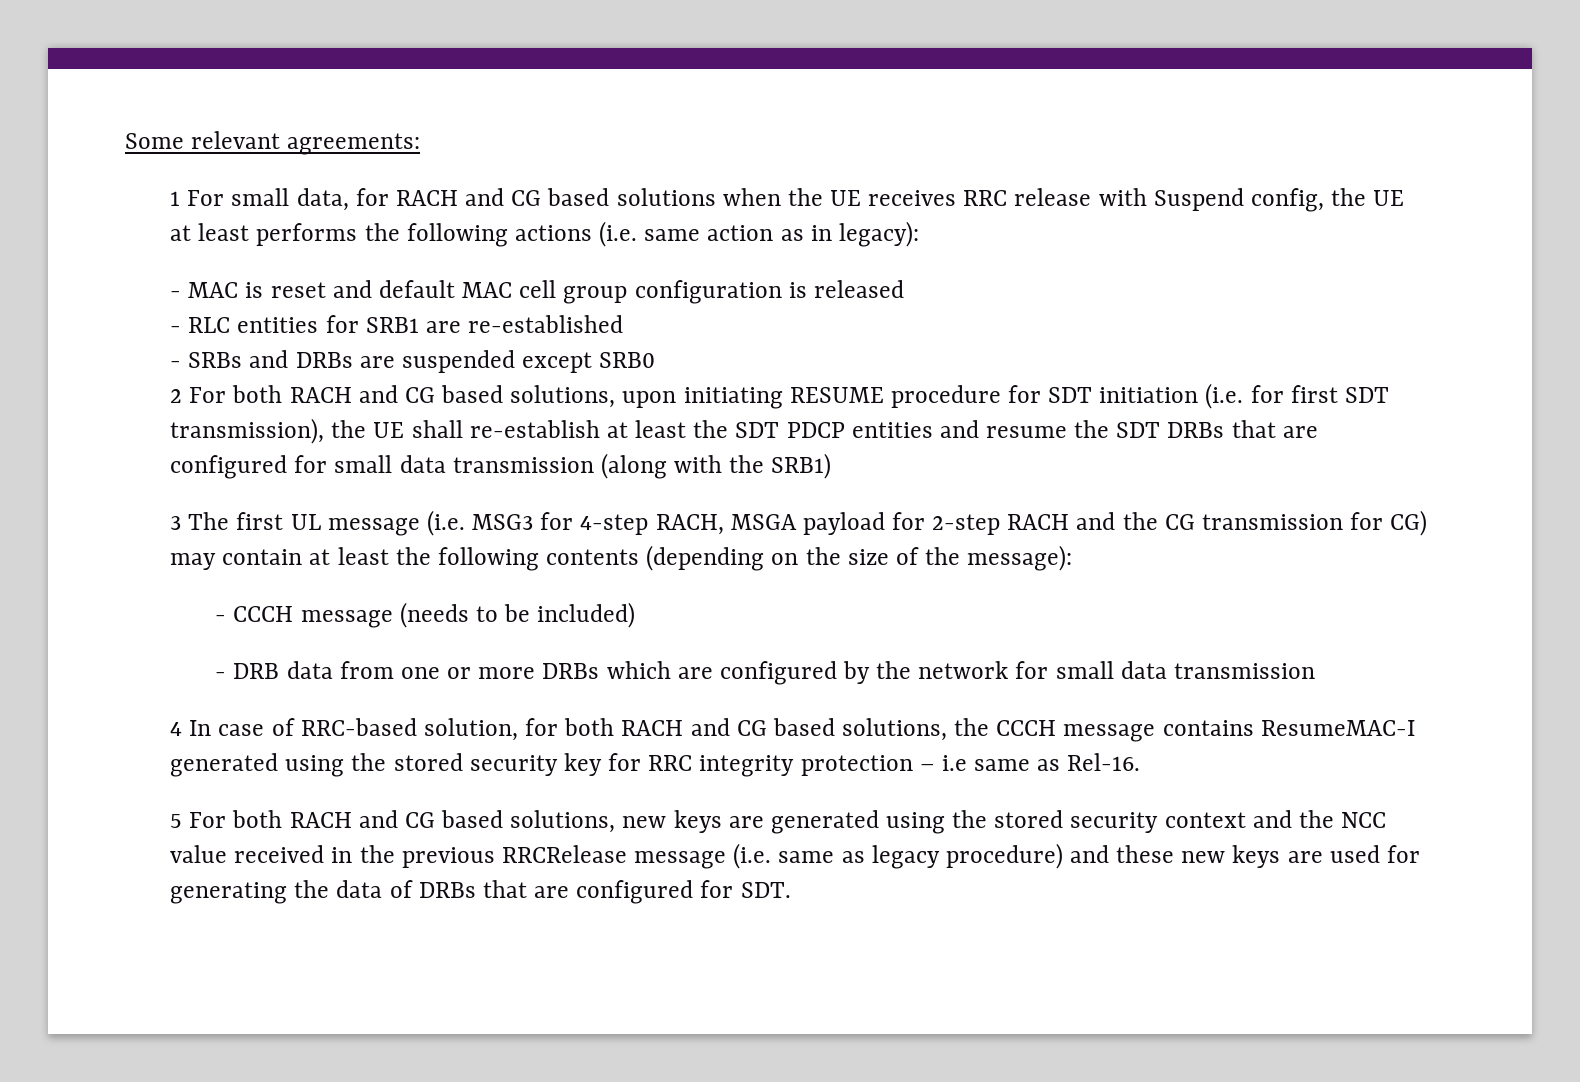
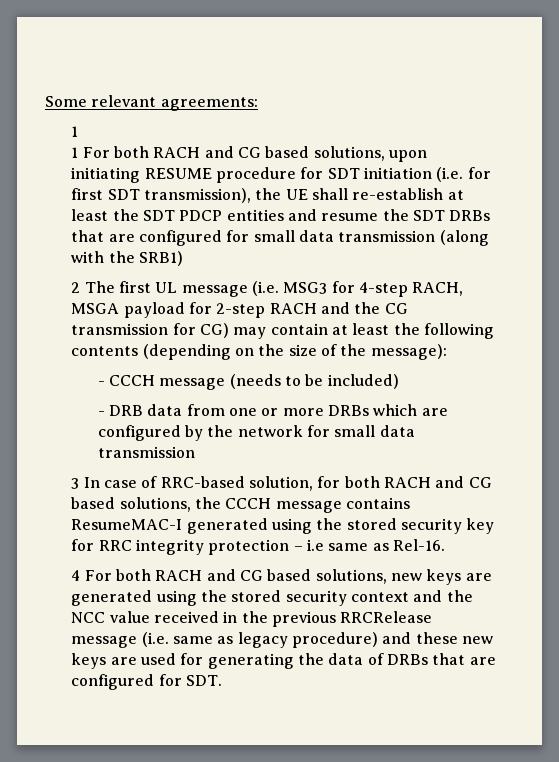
[187,188,1405,212] [170,221,919,247] [170,280,904,304] [170,315,624,333] [170,350,656,373] [170,389,183,403] For small data, for RACH and CG based solutions when the UE receives RRC release with Suspend config, the UE at least performs the following actions (i.e. same action as in legacy): // - MAC is reset and default MAC cell group configuration is released // - RLC entities for SRB1 are re-established // - SRBs and DRBs are suspended except SRB0 // 2 -> [71,147,79,158] // 1
[170,516,182,530] 3 -> [71,282,81,293] 2
[170,722,183,736] 4 -> [71,478,80,489] 3
[170,814,183,828] 5 -> [71,570,81,581] 4

